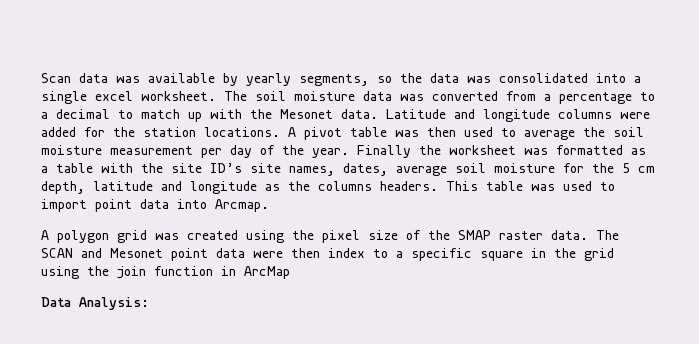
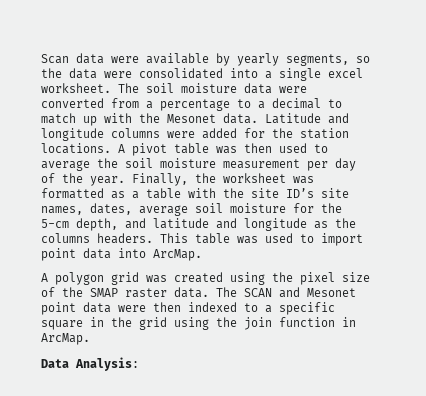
[116,76,140,83] was -> [111,56,139,63] were
[467,76,491,83] was -> [104,71,132,78] were
[400,94,424,101] was -> [279,86,307,93] were
[357,145,411,158] Finally -> [132,173,188,186] Finally,
[622,163,655,173] [41,181,85,194] 5 cm depth, -> [41,218,146,231] 5-cm depth, and
[215,199,269,212] Arcmap. -> [153,249,202,261] ArcMap.
[328,248,365,258] index -> [188,302,237,312] indexed
[244,266,290,279] ArcMap -> [41,333,90,345] ArcMap.

